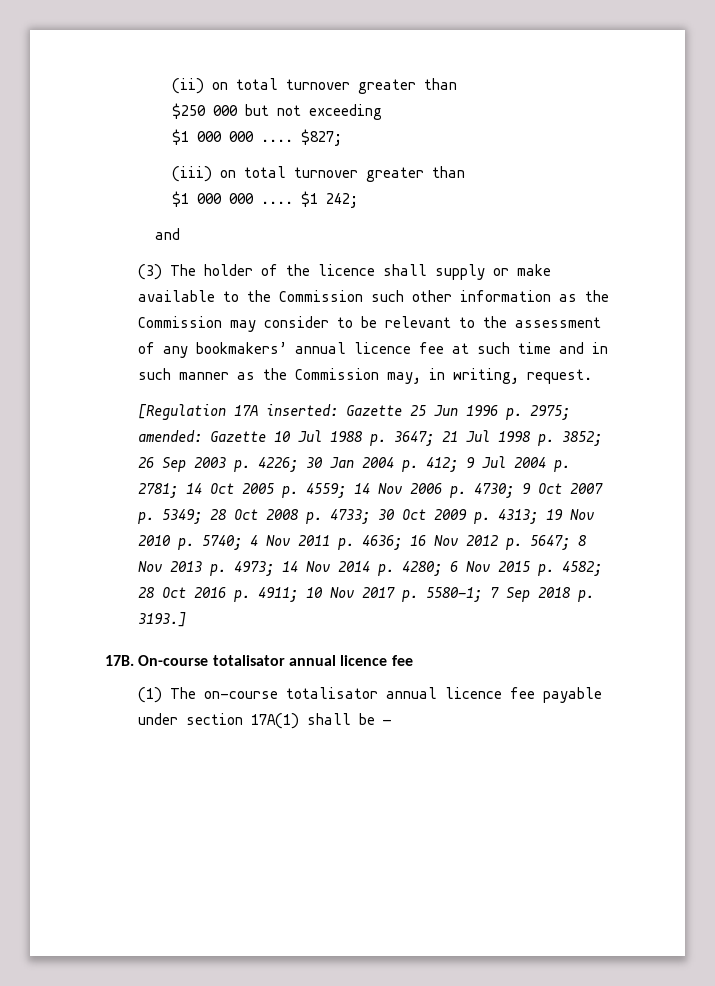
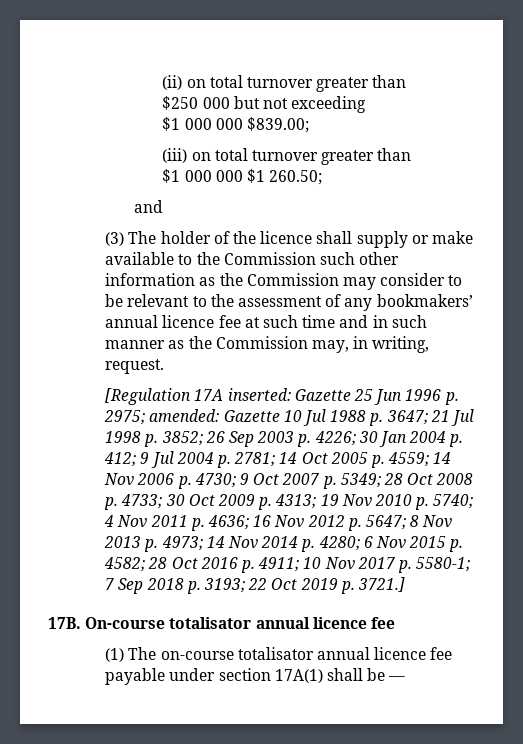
[260,129,342,146] .... $827; -> [246,117,309,133] $839.00;
[260,191,358,208] .... $1 242; -> [246,169,323,185] $1 260.50;
[138,612,187,627] 3193.] -> [203,577,405,594] 3193; 22 Oct 2019 p. 3721.]

